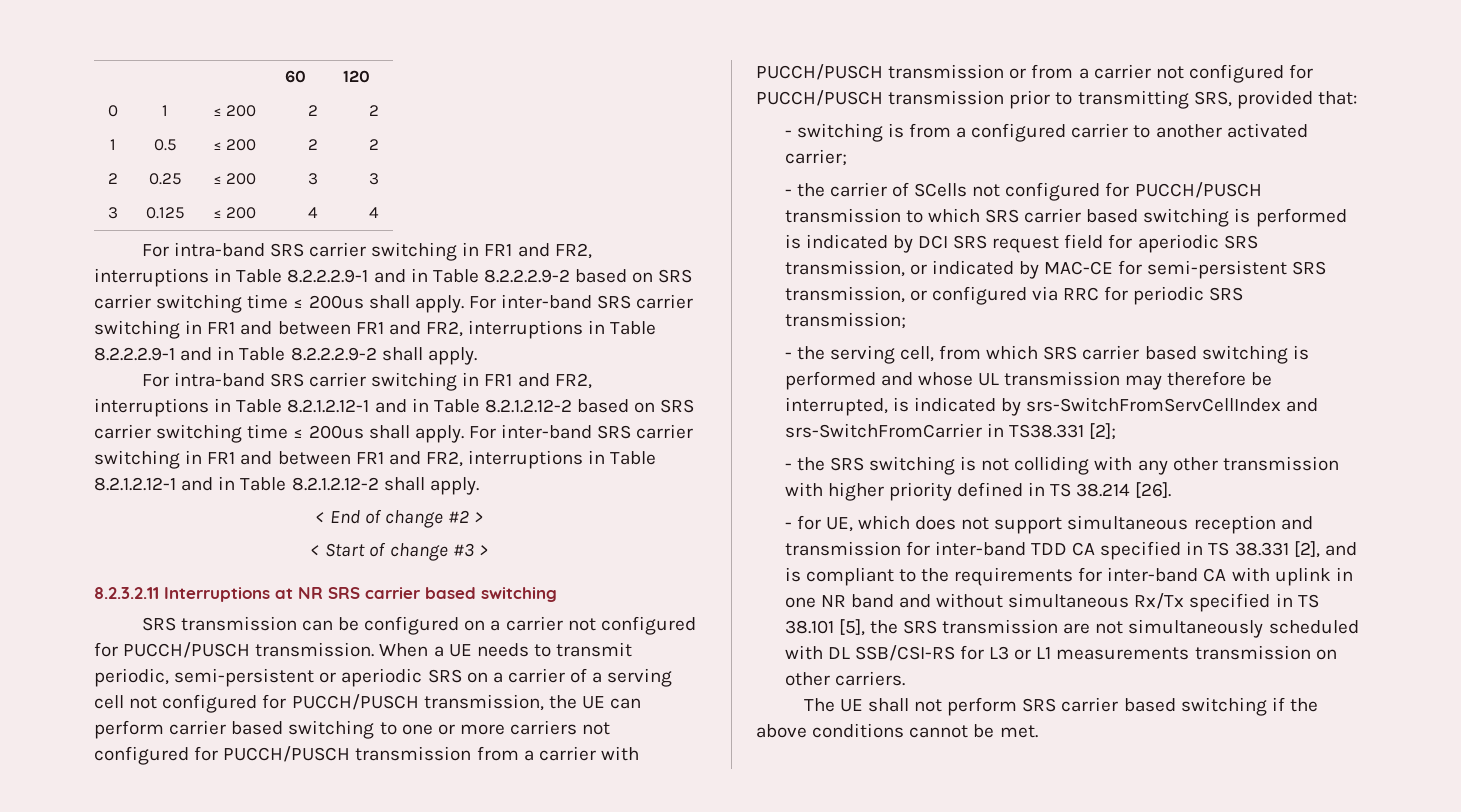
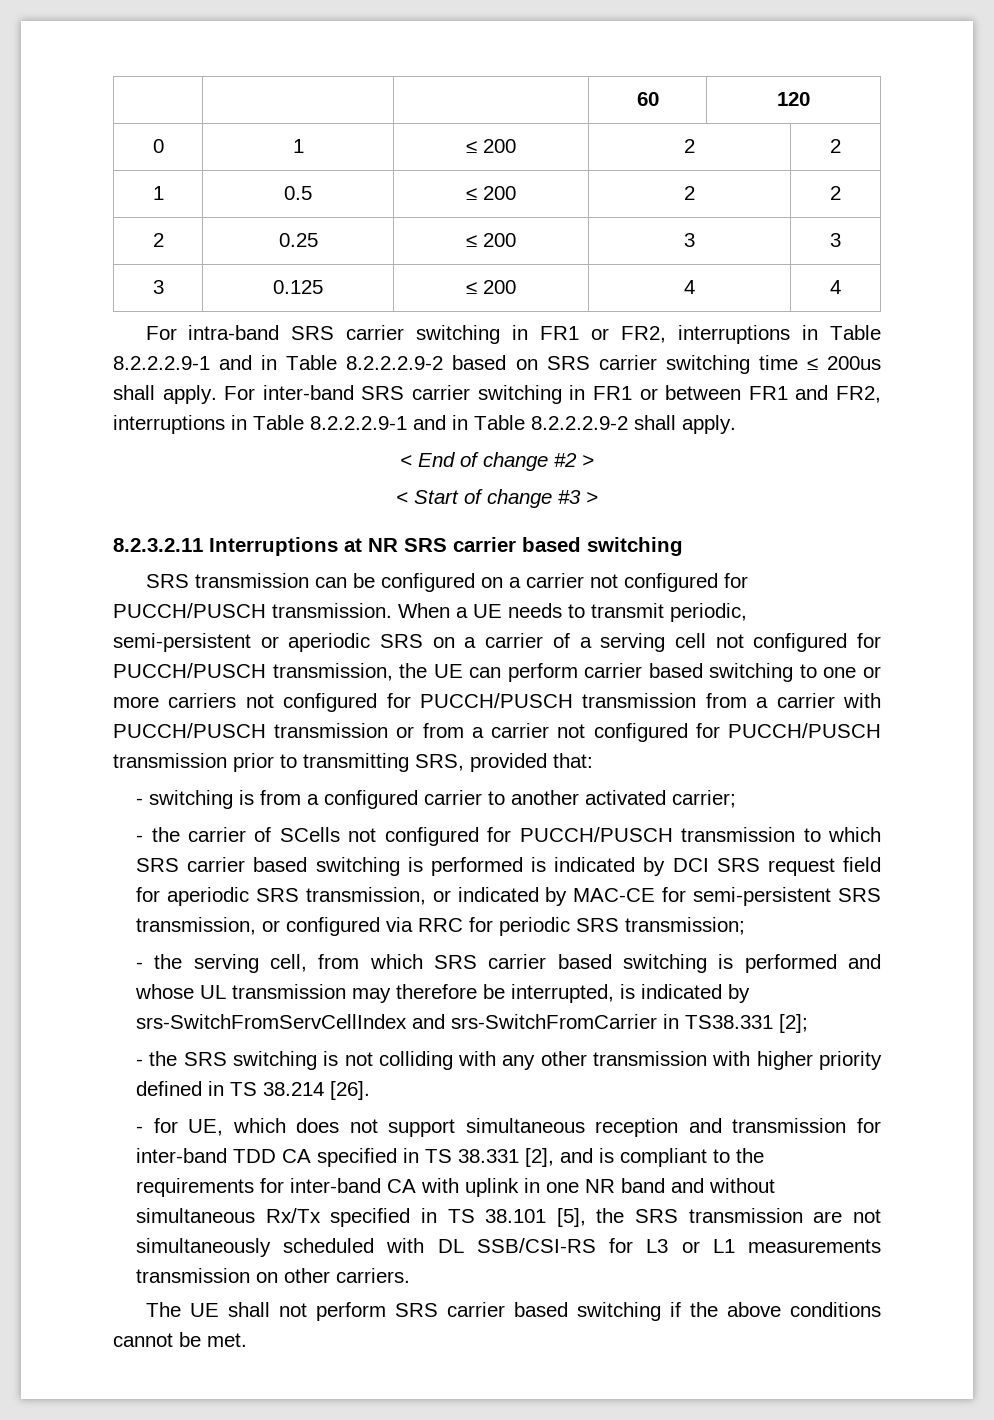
[517,243,550,257] and -> [591,328,610,340] or
[240,321,273,335] and -> [639,388,658,400] or
[141,372,592,391] [94,398,695,417] [94,424,694,443] [94,450,657,469] [94,476,479,495] // For intra-band SRS carrier switching in FR1 and FR2, interruptions in Table 8.2.1.2.12-1 and in Table 8.2.1.2.12-2 based on SRS carrier switching time ≤ 200us shall apply. For inter-band SRS carrier switching in FR1 and between FR1 and FR2, interruptions in Table 8.2.1.2.12-1 and in Table 8.2.1.2.12-2 shall apply. -> (736, 424) none

